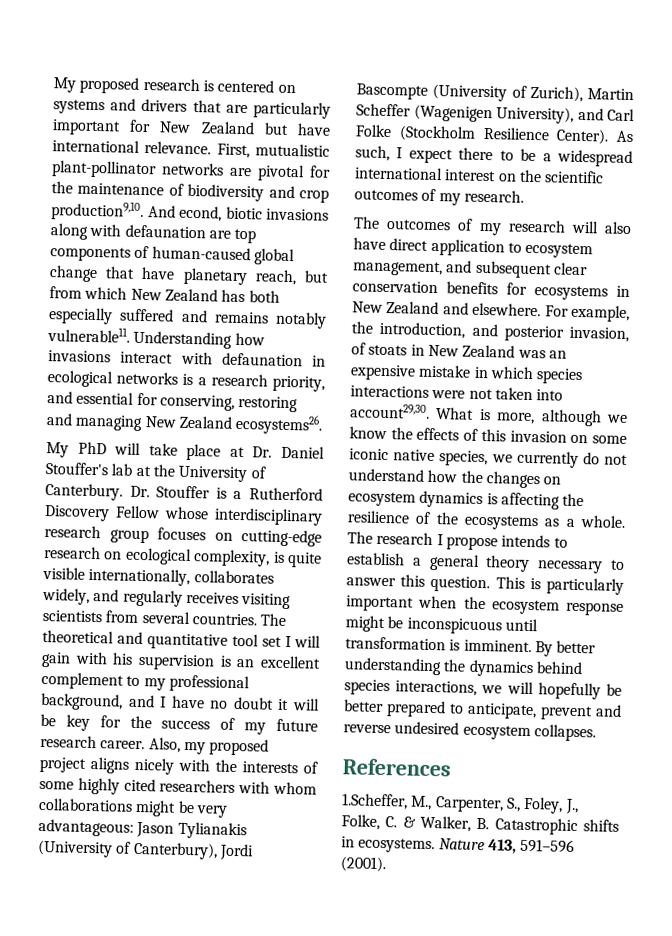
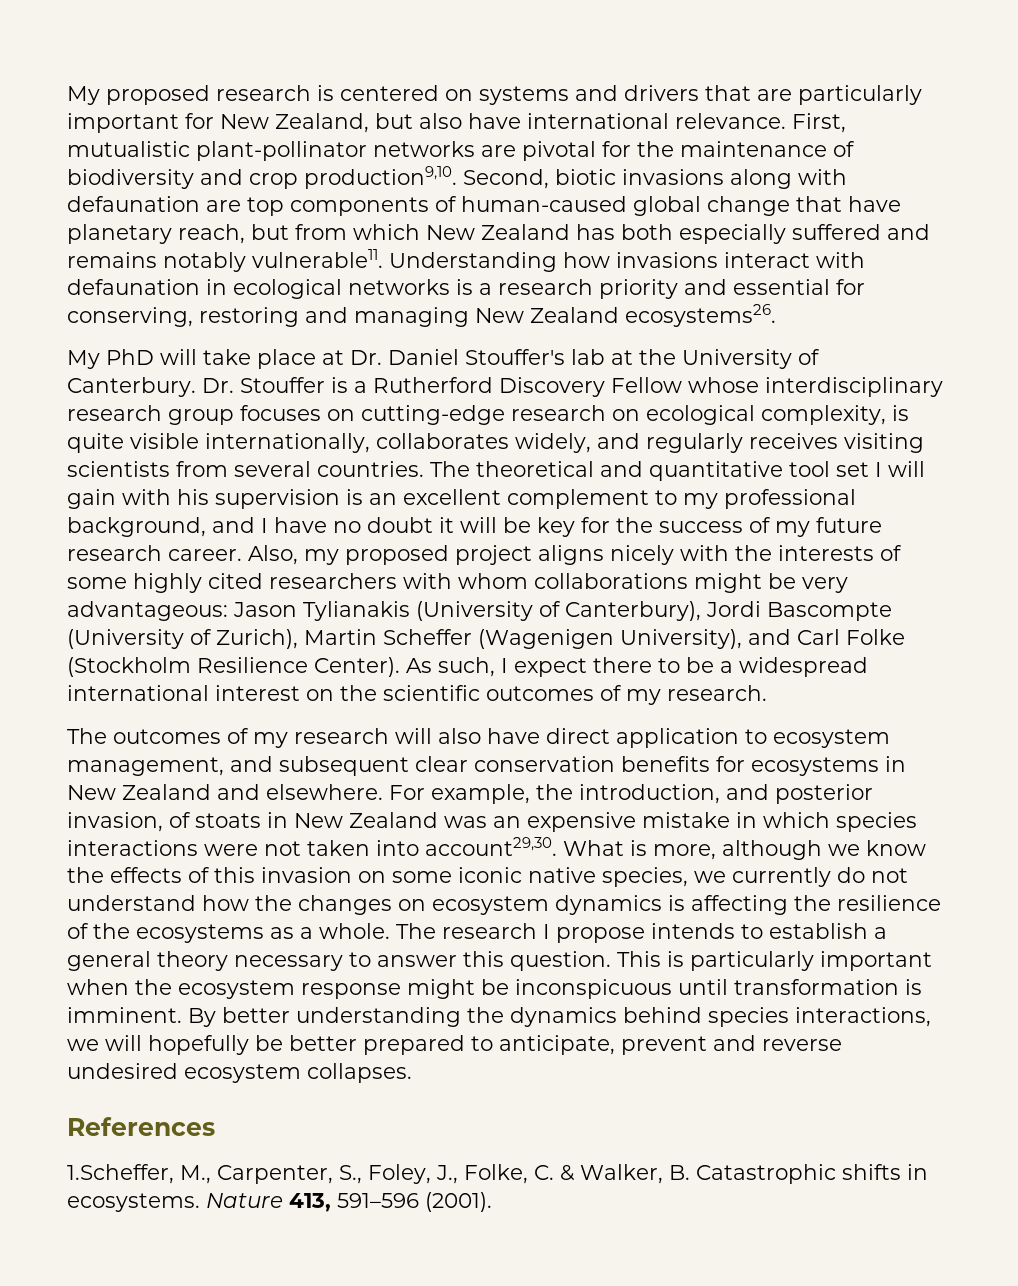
[200,121,289,135] Zealand but -> [275,113,462,133] Zealand, but also
[147,205,222,222] And econd, -> [463,169,549,189] Second,
[271,375,325,392] priority, -> [599,279,678,299] priority

